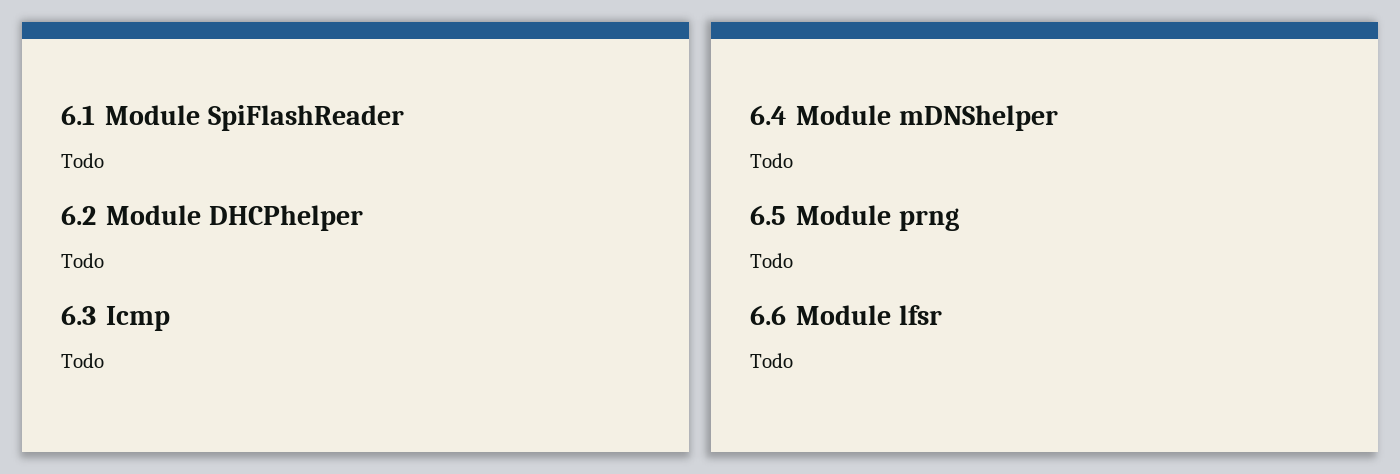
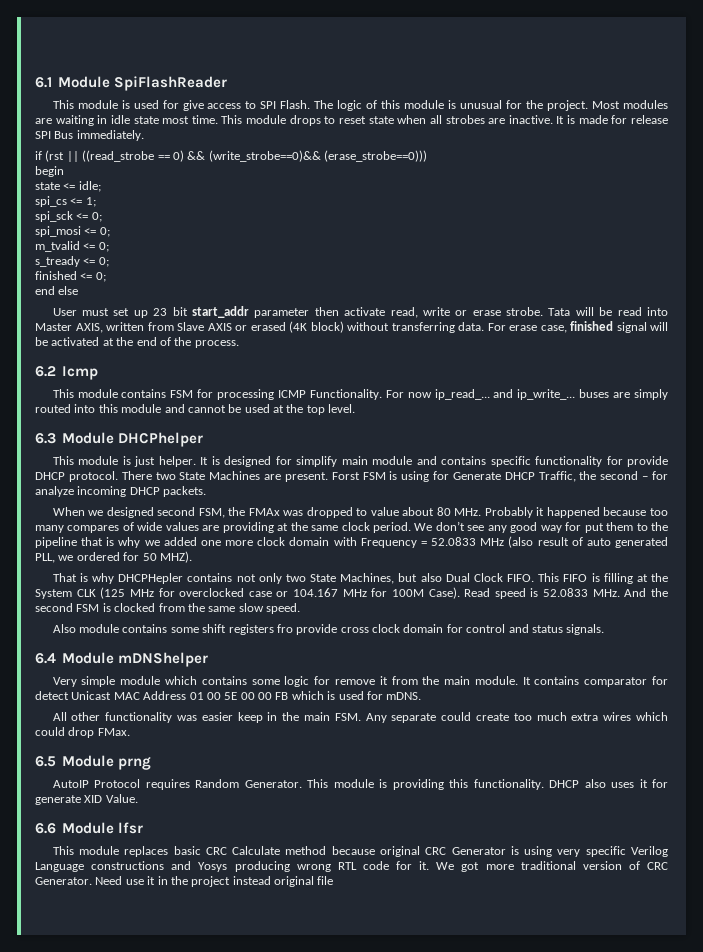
[61,153,104,168] [61,205,363,231] [61,253,104,268] [61,305,171,331] [61,353,104,368] [750,105,1058,131] [750,153,793,168] [750,205,959,231] [750,253,793,268] [750,305,942,325] [750,353,793,368] Todo // 6.2 Module DHCPhelper // Todo // 6.3 Icmp // Todo // 6.4 Module mDNShelper // Todo // 6.5 Module prng // Todo // 6.6 Module lfsr // Todo -> [52,100,668,111] [35,115,668,126] [35,130,144,141] [35,150,427,162] [35,166,64,177] [35,181,101,192] [35,196,96,207] [35,211,102,222] [35,226,110,237] [35,241,109,252] [35,256,109,267] [35,271,106,282] [35,286,79,295] [52,306,668,318] [35,321,668,333] [35,337,239,348] [35,366,99,380] [52,389,668,400] [35,404,356,415] [35,432,204,447] [52,456,668,467] [35,471,669,482] [35,486,207,497] [52,507,668,518] [35,521,669,533] [35,536,668,548] [35,551,192,563] [52,573,668,584] [35,587,669,599] [35,603,300,614] [52,624,605,635] [35,652,209,667] [52,676,669,687] [35,691,422,700] [52,712,668,723] [35,727,130,738] [35,755,152,770] [52,779,668,790] [35,794,138,805] [35,822,144,834] [52,846,668,857] [35,861,668,872] [35,876,334,887] This module is used for give access to SPI Flash. The logic of this module is unusual for the project. Most modules are waiting in idle state most time. This module drops to reset state when all strobes are inactive. It is made for release SPI Bus immediately. // if (rst || ((read_strobe == 0) && (write_strobe==0)&& (erase_strobe==0))) // begin // state <= idle; // spi_cs <= 1; // spi_sck <= 0; // spi_mosi <= 0; // m_tvalid <= 0; // s_tready <= 0; // finished <= 0; // end else // User must set up 23 bit start_addr parameter then activate read, write or erase strobe. Tata will be read into Master AXIS, written from Slave AXIS or erased (4K block) without transferring data. For erase case, finished signal will be activated at the end of the process. // 6.2 Icmp // This module contains FSM for processing ICMP Functionality. For now ip_read_... and ip_write_... buses are simply routed into this module and cannot be used at the top level. // 6.3 Module DHCPhelper // This module is just helper. It is designed for simplify main module and contains specific functionality for provide DHCP protocol. There two State Machines are present. Forst FSM is using for Generate DHCP Traffic, the second – for analyze incoming DHCP packets. // When we designed second FSM, the FMAx was dropped to value about 80 MHz. Probably it happened because too many compares of wide values are providing at the same clock period. We don’t see any good way for put them to the pipeline that is why we added one more clock domain with Frequency = 52.0833 MHz (also result of auto generated PLL, we ordered for 50 MHZ). // That is why DHCPHepler contains not only two State Machines, but also Dual Clock FIFO. This FIFO is filling at the System CLK (125 MHz for overclocked case or 104.167 MHz for 100M Case). Read speed is 52.0833 MHz. And the second FSM is clocked from the same slow speed. // Also module contains some shift registers fro provide cross clock domain for control and status signals. // 6.4 Module mDNShelper // Very simple module which contains some logic for remove it from the main module. It contains comparator for detect Unicast MAC Address 01 00 5E 00 00 FB which is used for mDNS. // All other functionality was easier keep in the main FSM. Any separate could create too much extra wires which could drop FMax. // 6.5 Module prng // AutoIP Protocol requires Random Generator. This module is providing this functionality. DHCP also uses it for generate XID Value. // 6.6 Module lfsr // This module replaces basic CRC Calculate method because original CRC Generator is using very specific Verilog Language constructions and Yosys producing wrong RTL code for it. We got more traditional version of CRC Generator. Need use it in the project instead original file

